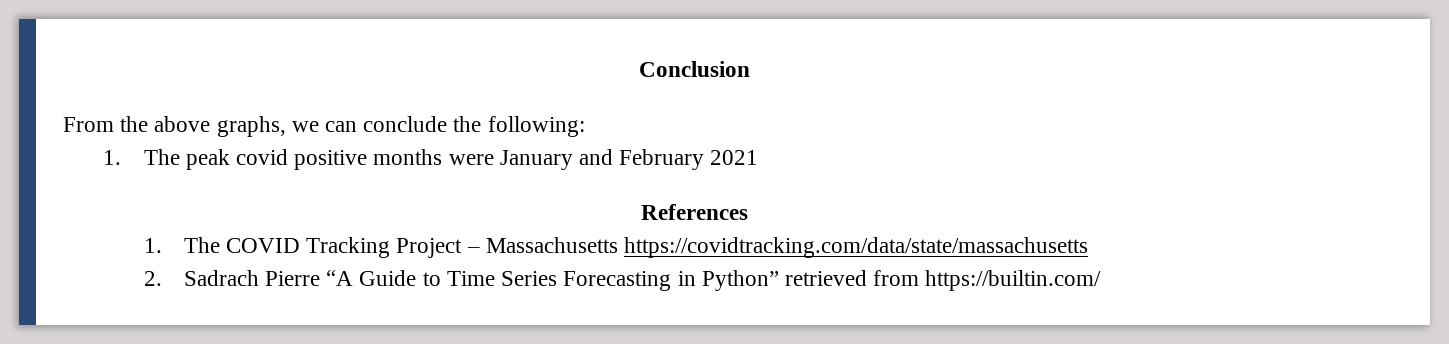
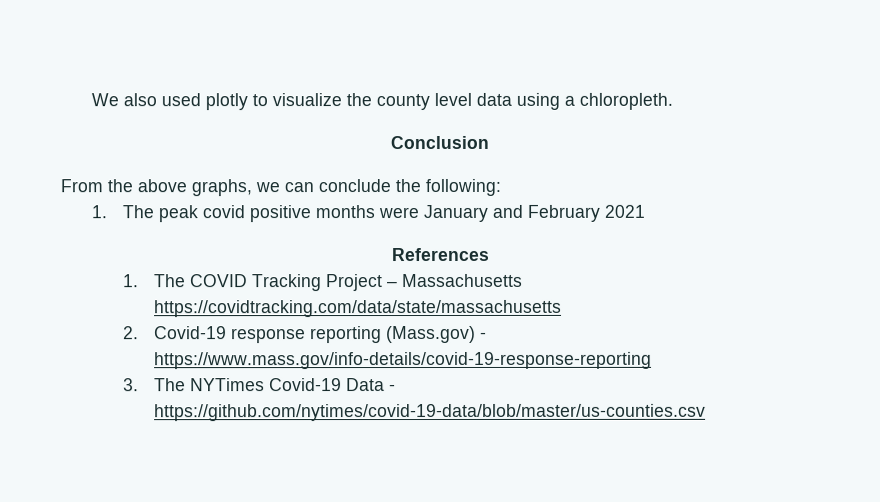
(639, 69) none -> [90,92,673,111] We also used plotly to visualize the county level data using a chloropleth. //
[183,270,1102,291] Sadrach Pierre “A Guide to Time Series Forecasting in Python” retrieved from https://builtin.com/ -> [153,325,487,344] [153,351,652,370] [122,378,396,392] [153,403,706,422] Covid-19 response reporting (Mass.gov) - https://www.mass.gov/info-details/covid-19-response-reporting // 3. The NYTimes Covid-19 Data - https://github.com/nytimes/covid-19-data/blob/master/us-counties.csv

